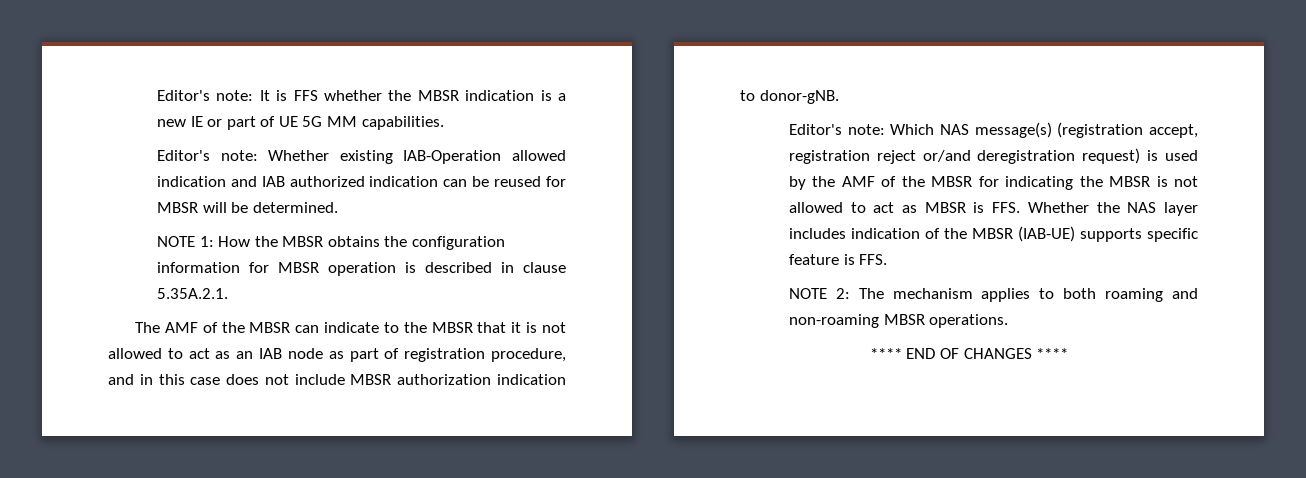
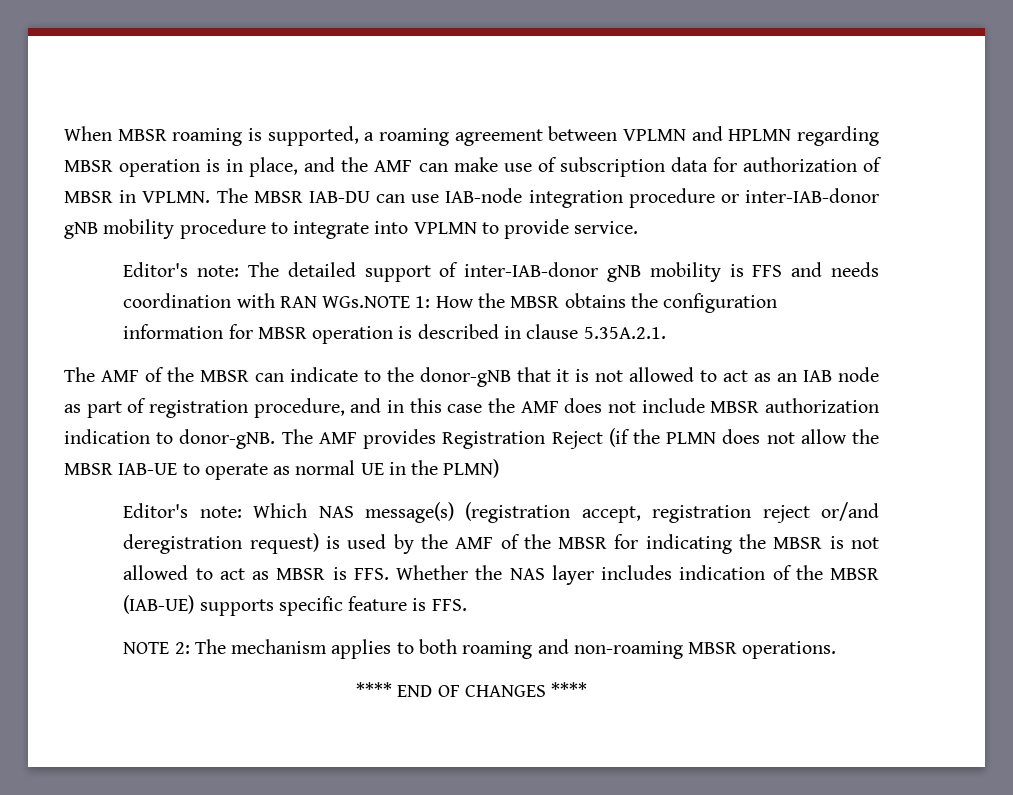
[156,90,566,101] [156,116,444,130] [156,150,566,164] [156,176,566,187] [156,202,338,213] [156,236,195,247] Editor's note: It is FFS whether the MBSR indication is a new IE or part of UE 5G MM capabilities. // Editor's note: Whether existing IAB-Operation allowed indication and IAB authorized indication can be reused for MBSR will be determined. // NOTE -> [64,126,879,146] [64,157,882,177] [64,188,879,208] [64,219,639,239] [123,262,879,282] [123,293,411,308] When MBSR roaming is supported, a roaming agreement between VPLMN and HPLMN regarding MBSR operation is in place, and the AMF can make use of subscription data for authorization of MBSR in VPLMN. The MBSR IAB-DU can use IAB-node integration procedure or inter-IAB-donor gNB mobility procedure to integrate into VPLMN to provide service. // Editor's note: The detailed support of inter-IAB-donor gNB mobility is FFS and needs coordination with RAN WGs.NOTE
[431,322,473,333] MBSR -> [419,367,511,387] donor-gNB
(221, 381) none -> [488,398,559,413] the AMF
(839, 97) none -> [281,428,879,449] [64,459,500,480] The AMF provides Registration Reject (if the PLMN does not allow the MBSR IAB-UE to operate as normal UE in the PLMN)

